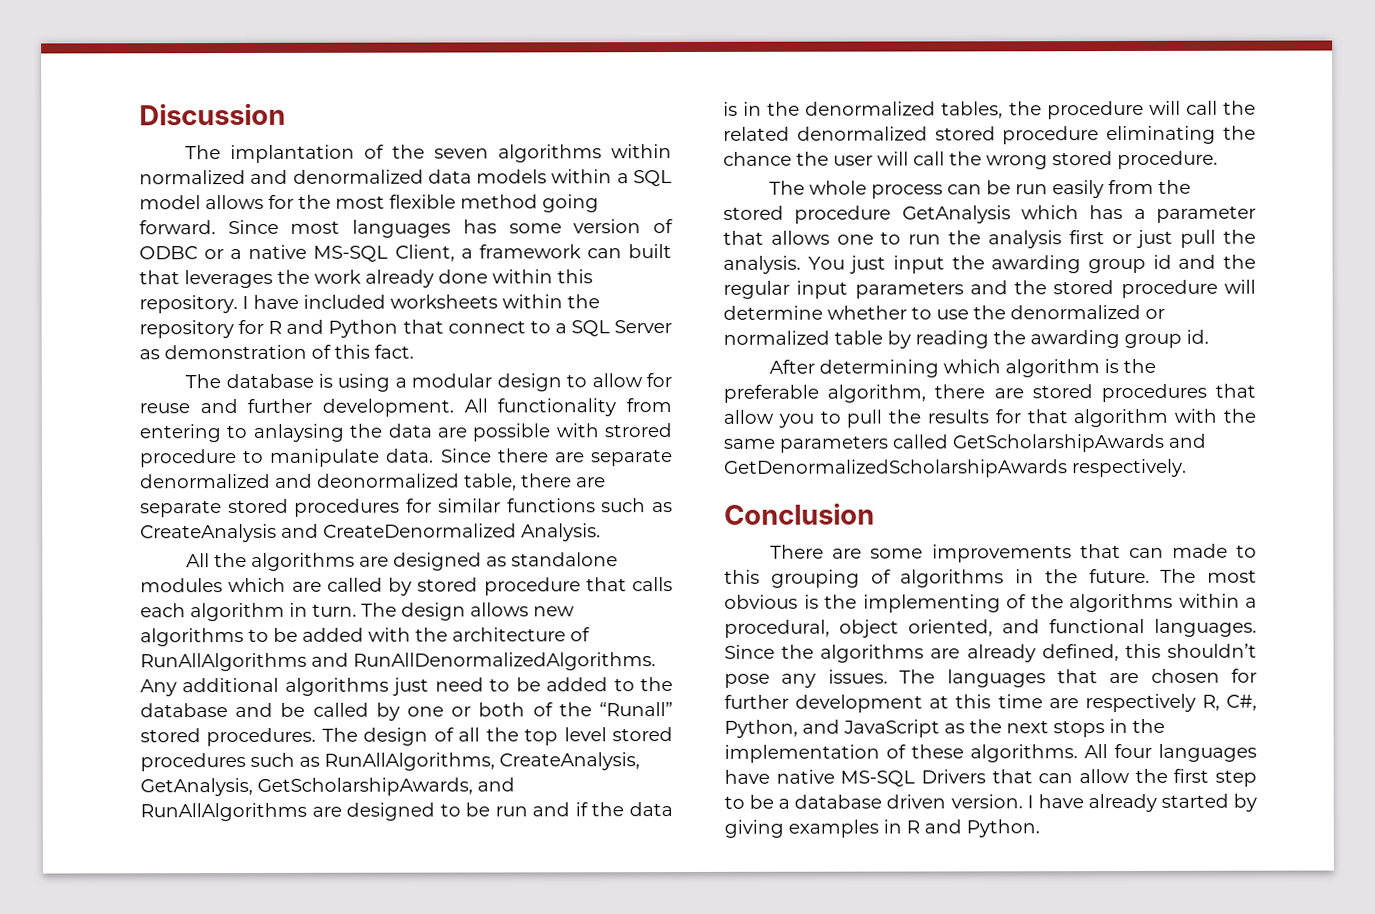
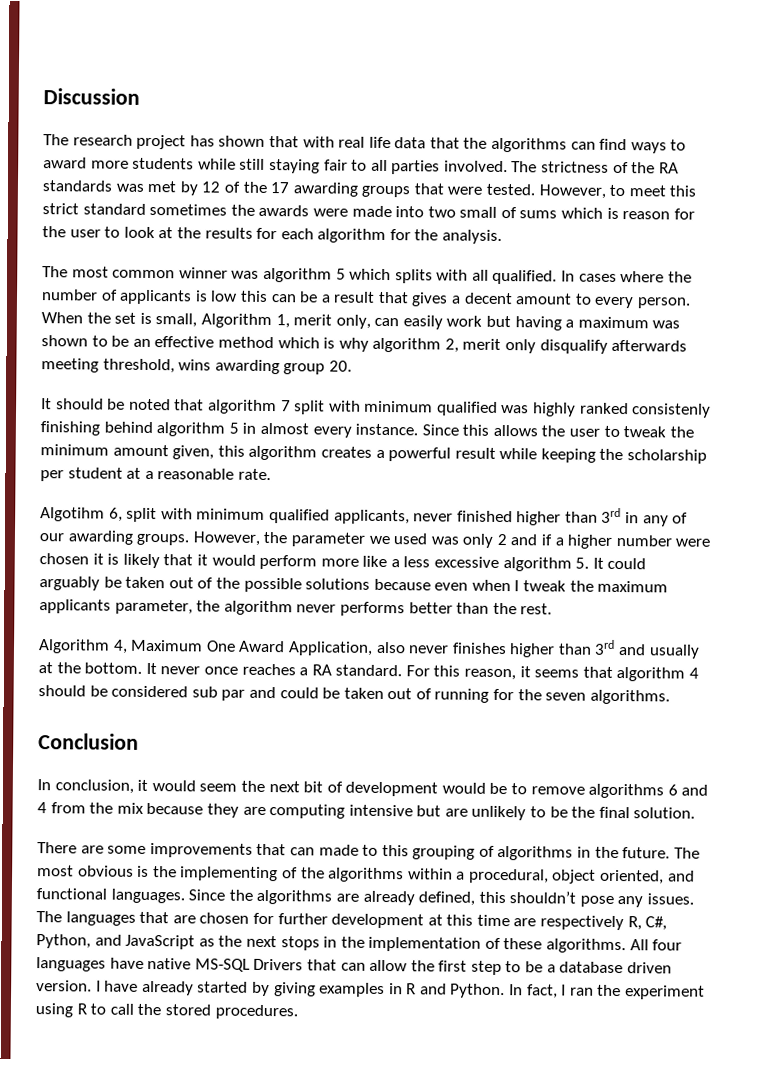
[230,144,672,164] [139,169,672,187] [139,194,599,213] [139,219,673,238] [139,244,672,262] [139,269,593,289] [139,294,600,314] [139,319,673,339] [139,344,414,360] [185,373,672,392] [139,398,672,417] [139,423,672,443] [139,448,674,468] [140,473,606,491] [140,498,673,518] [140,523,601,543] [186,552,619,571] [140,577,673,596] [140,602,575,622] [140,627,590,647] [140,652,656,672] [140,677,674,697] [140,702,673,721] [140,727,674,747] [140,752,640,772] [140,777,515,797] [140,802,673,822] [723,100,1256,120] [723,125,1256,145] [723,150,1218,170] [769,179,1192,199] [723,205,1256,224] [723,229,1256,249] [723,254,1256,274] [723,279,1256,299] [723,304,1165,320] [723,329,1209,349] [769,358,1157,378] [723,383,1256,403] [723,408,1256,428] [723,433,1206,453] [724,458,1187,478] [724,502,875,525] implantation of the seven algorithms within normalized and denormalized data models within a SQL model allows for the most flexible method going forward. Since most languages has some version of ODBC or a native MS-SQL Client, a framework can built that leverages the work already done within this repository. I have included worksheets within the repository for R and Python that connect to a SQL Server as demonstration of this fact. // The database is using a modular design to allow for reuse and further development. All functionality from entering to anlaysing the data are possible with strored procedure to manipulate data. Since there are separate denormalized and deonormalized table, there are separate stored procedures for similar functions such as CreateAnalysis and CreateDenormalized Analysis. // All the algorithms are designed as standalone modules which are called by stored procedure that calls each algorithm in turn. The design allows new algorithms to be added with the architecture of RunAllAlgorithms and RunAllDenormalizedAlgorithms. Any additional algorithms just need to be added to the database and be called by one or both of the “Runall” stored procedures. The design of all the top level stored procedures such as RunAllAlgorithms, CreateAnalysis, GetAnalysis, GetScholarshipAwards, and RunAllAlgorithms are designed to be run and if the data is in the denormalized tables, the procedure will call the related denormalized stored procedure eliminating the chance the user will call the wrong stored procedure. // The whole process can be run easily from the stored procedure GetAnalysis which has a parameter that allows one to run the analysis first or just pull the analysis. You just input the awarding group id and the regular input parameters and the stored procedure will determine whether to use the denormalized or normalized table by reading the awarding group id. // After determining which algorithm is the preferable algorithm, there are stored procedures that allow you to pull the results for that algorithm with the same parameters called GetScholarshipAwards and GetDenormalizedScholarshipAwards respectively. // Conclusion -> [72,134,687,154] [43,157,679,175] [42,180,697,199] [42,203,695,220] [42,226,503,245] [42,266,692,285] [41,289,692,309] [41,312,681,331] [41,335,688,354] [41,358,352,375] [41,398,712,418] [40,421,694,438] [40,444,708,464] [40,467,271,482] [40,507,689,527] [39,530,711,549] [39,553,647,572] [39,576,669,593] [39,599,553,617] [38,639,700,659] [38,662,700,682] [38,685,670,705] [38,733,139,750] [37,779,709,799] [37,802,696,821] research project has shown that with real life data that the algorithms can find ways to award more students while still staying fair to all parties involved. The strictness of the RA standards was met by 12 of the 17 awarding groups that were tested. However, to meet this strict standard sometimes the awards were made into two small of sums which is reason for the user to look at the results for each algorithm for the analysis. // The most common winner was algorithm 5 which splits with all qualified. In cases where the number of applicants is low this can be a result that gives a decent amount to every person. When the set is small, Algorithm 1, merit only, can easily work but having a maximum was shown to be an effective method which is why algorithm 2, merit only disqualify afterwards meeting threshold, wins awarding group 20. // It should be noted that algorithm 7 split with minimum qualified was highly ranked consistenly finishing behind algorithm 5 in almost every instance. Since this allows the user to tweak the minimum amount given, this algorithm creates a powerful result while keeping the scholarship per student at a reasonable rate. // Algotihm 6, split with minimum qualified applicants, never finished higher than 3rd in any of our awarding groups. However, the parameter we used was only 2 and if a higher number were chosen it is likely that it would perform more like a less excessive algorithm 5. It could arguably be taken out of the possible solutions because even when I tweak the maximum applicants parameter, the algorithm never performs better than the rest. // Algorithm 4, Maximum One Award Application, also never finishes higher than 3rd and usually at the bottom. It never once reaches a RA standard. For this reason, it seems that algorithm 4 should be considered sub par and could be taken out of running for the seven algorithms. // Conclusion // In conclusion, it would seem the next bit of development would be to remove algorithms 6 and 4 from the mix because they are computing intensive but are unlikely to be the final solution.
(1040, 828) none -> [509,984,706,1000] [35,1003,298,1020] In fact, I ran the experiment using R to call the stored procedures.

